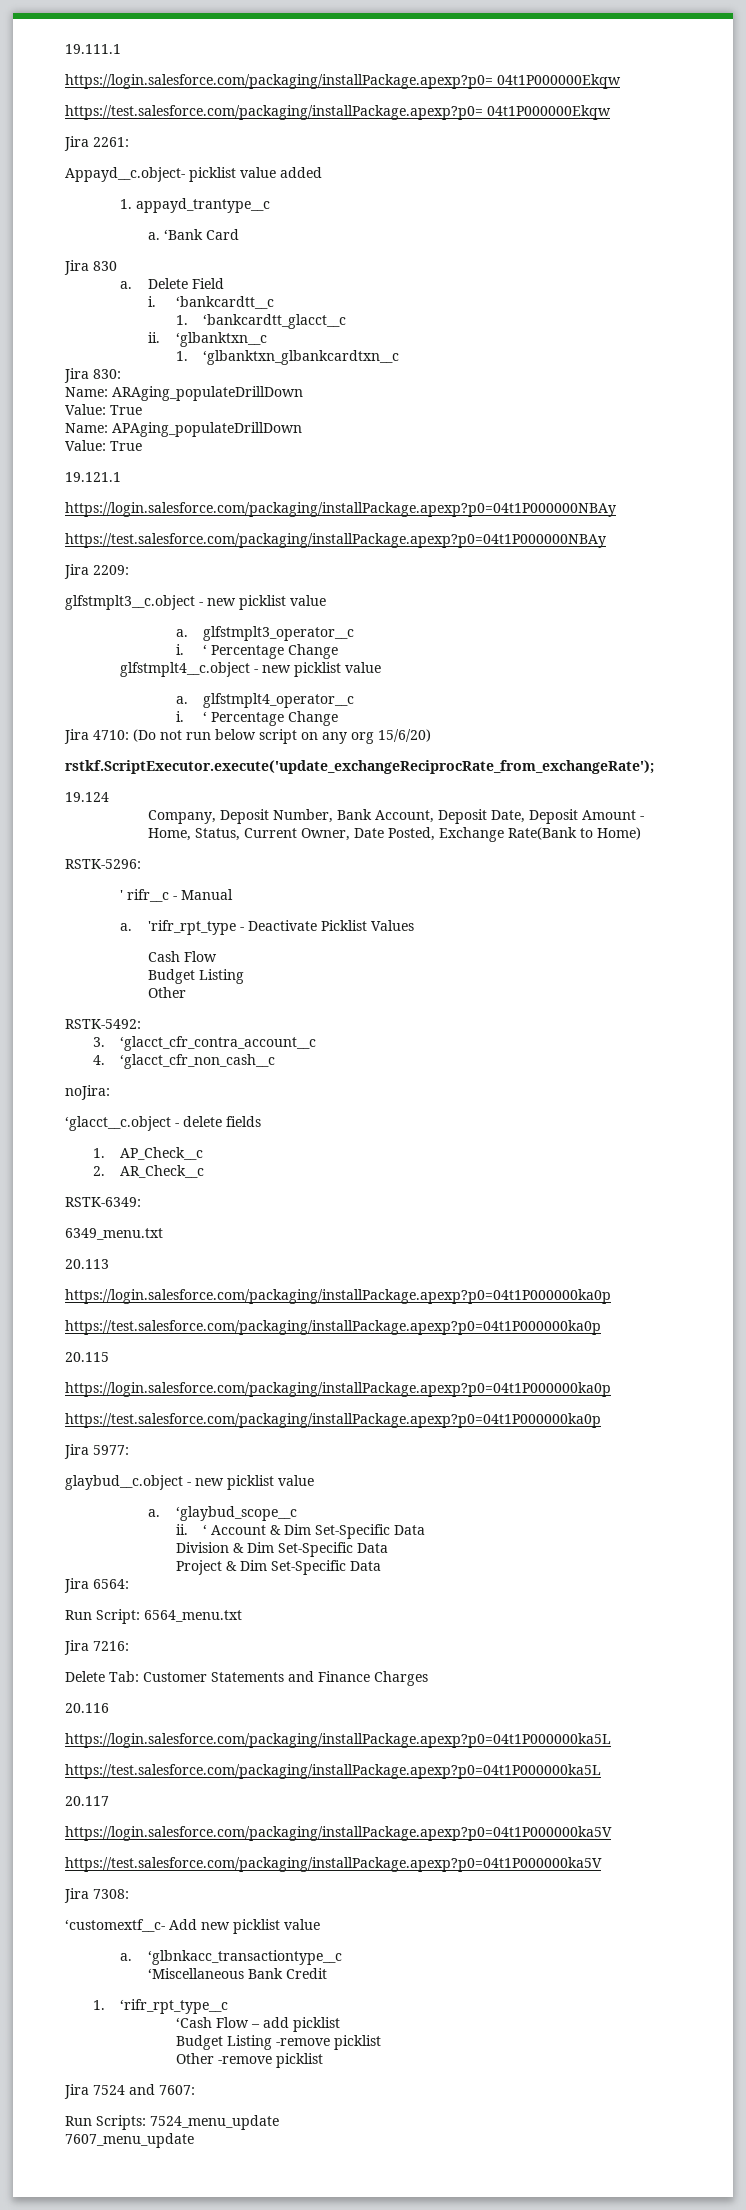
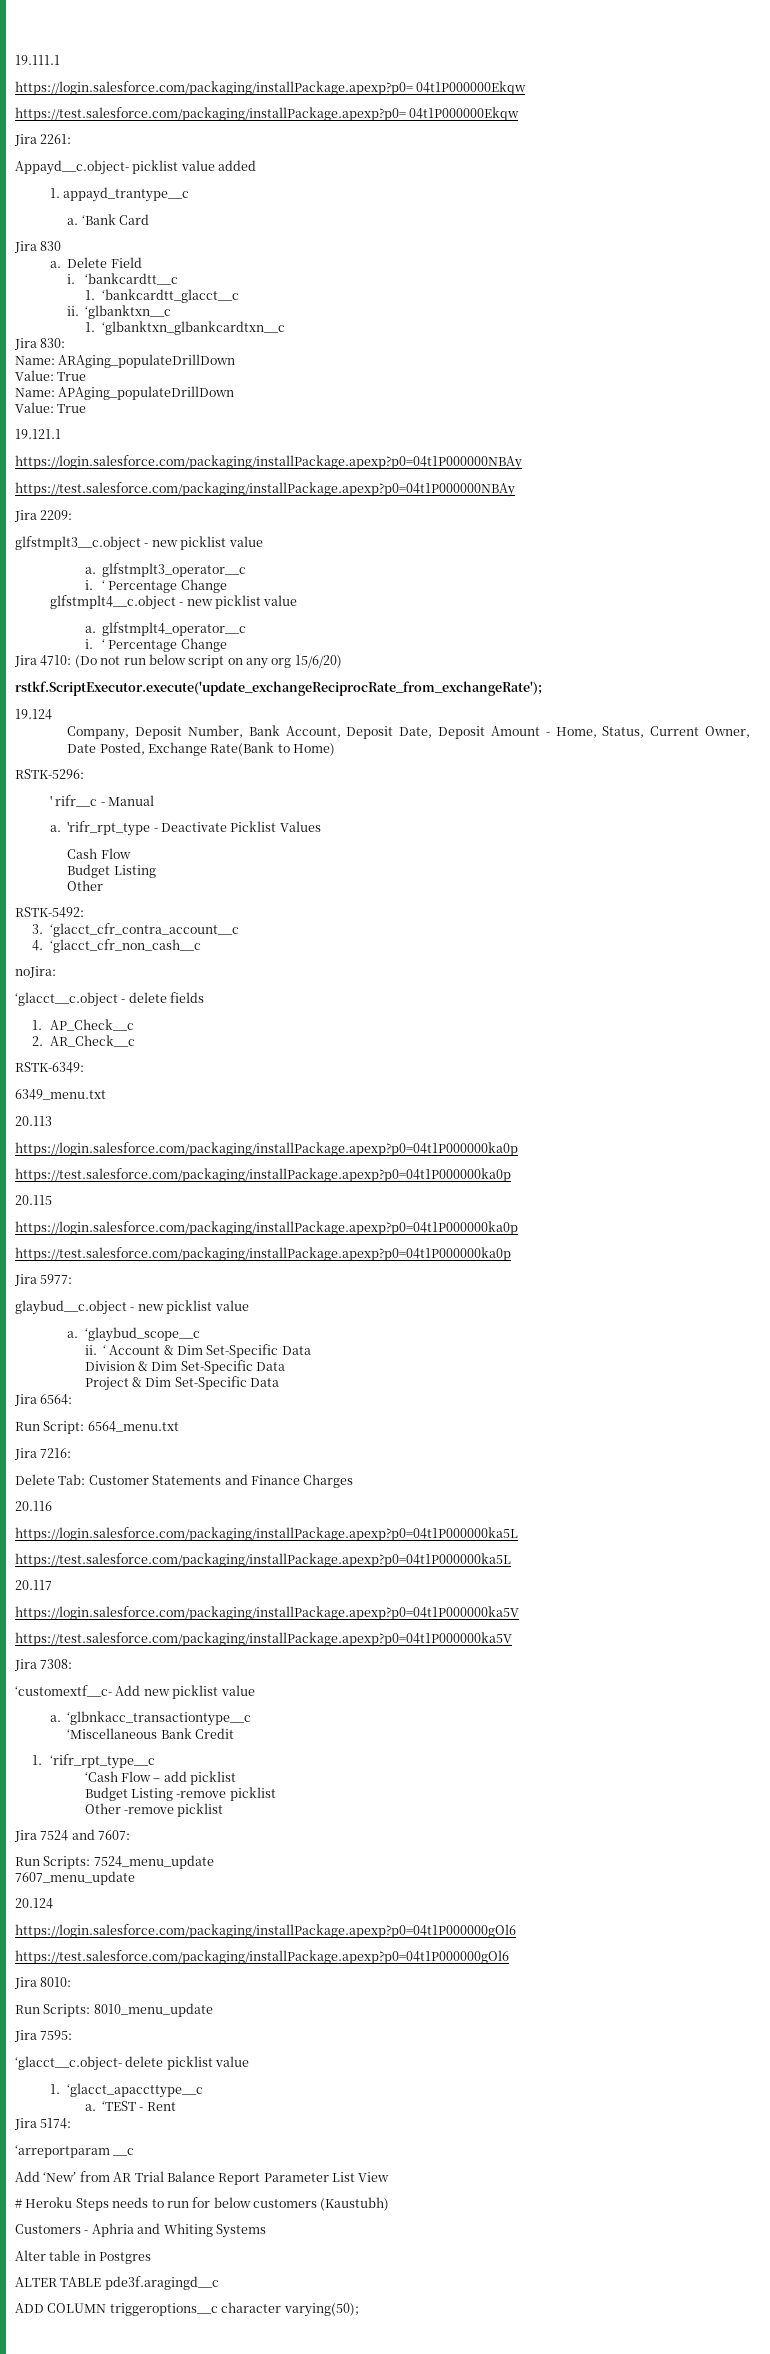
(194, 2140) none -> [15,1898,53,1909] [15,1924,516,1938] [15,1950,509,1964] [14,1977,72,1989] [15,2003,213,2017] [14,2030,73,2042] [15,2056,250,2071] [49,2083,204,2098] [84,2101,176,2111] [14,2118,72,2130] [15,2145,135,2158] [15,2171,390,2185] [15,2197,390,2211] [15,2223,266,2238] [15,2250,152,2264] [15,2276,219,2290] [15,2302,359,2317] // 20.124 // https://login.salesforce.com/packaging/installPackage.apexp?p0=04t1P000000gOl6 // https://test.salesforce.com/packaging/installPackage.apexp?p0=04t1P000000gOl6 // Jira 8010: // Run Scripts: 8010_menu_update // Jira 7595: // ‘glacct__c.object- delete picklist value // 1. ‘glacct_apaccttype__c // a. ‘TEST - Rent // Jira 5174: // ‘arreportparam __c // Add ‘New’ from AR Trial Balance Report Parameter List View // # Heroku Steps needs to run for below customers (Kaustubh) // Customers - Aphria and Whiting Systems // Alter table in Postgres // ALTER TABLE pde3f.aragingd__c // ADD COLUMN triggeroptions__c character varying(50);

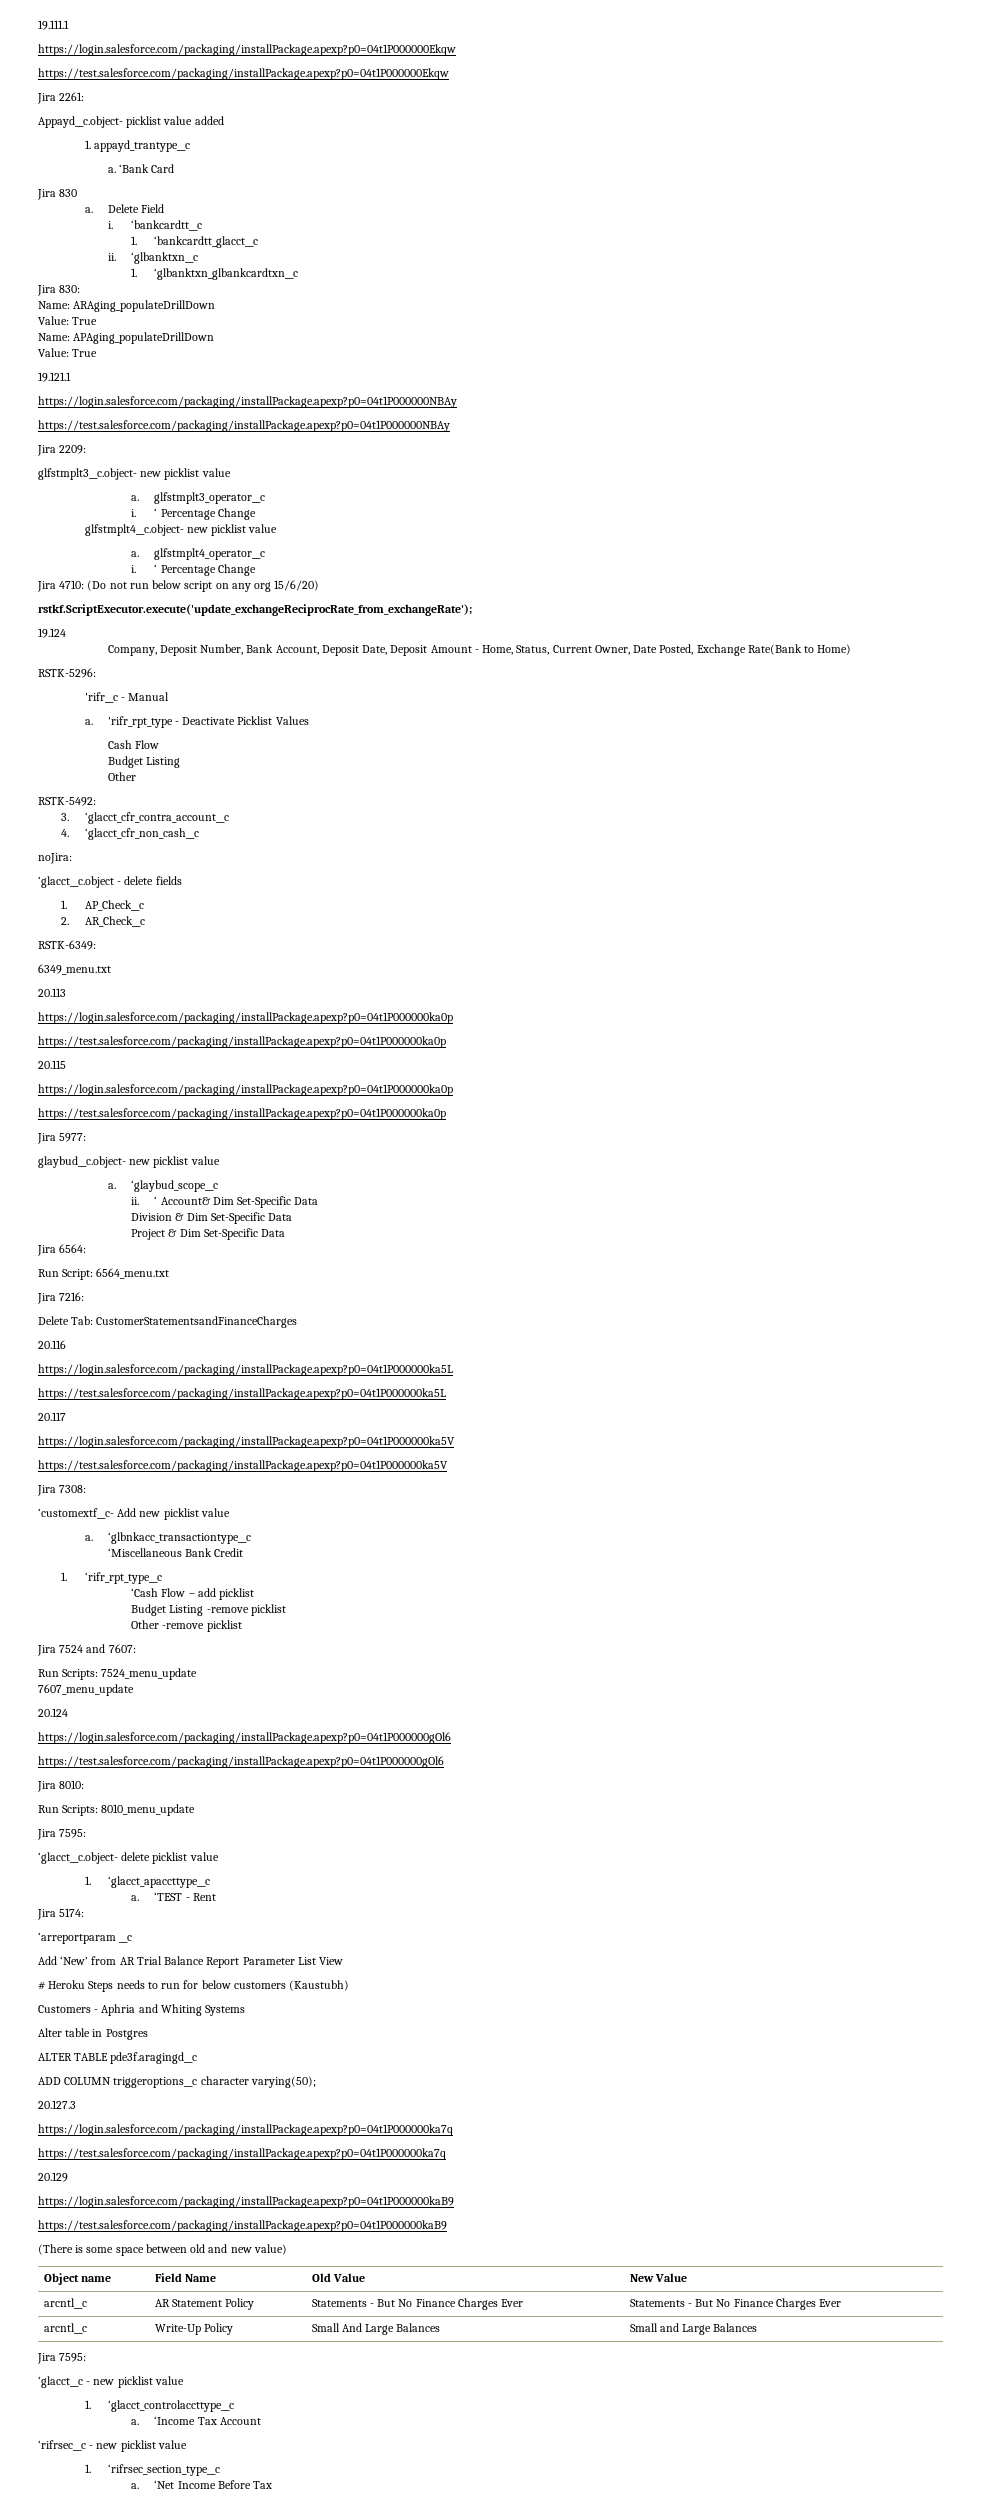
[15,81,527,95] [15,107,520,121] https://login.salesforce.com/packaging/installPackage.apexp?p0= 04t1P000000Ekqw // https://test.salesforce.com/packaging/installPackage.apexp?p0= 04t1P000000Ekqw -> [38,44,456,56] [38,68,449,80] https://login.salesforce.com/packaging/installPackage.apexp?p0=04t1P000000Ekqw // https://test.salesforce.com/packaging/installPackage.apexp?p0=04t1P000000Ekqw
[15,536,149,551] glfstmplt3__c.object - -> [38,468,137,480] glfstmplt3__c.object-
[49,595,184,610] glfstmplt4__c.object - -> [84,524,184,536] glfstmplt4__c.object-
[49,795,98,807] ' rifr__c -> [84,692,118,703] 'rifr__c
[15,1300,135,1315] glaybud__c.object - -> [38,1156,126,1168] glaybud__c.object-
[109,1345,174,1355] Account & -> [160,1197,211,1205] Account&
[88,1474,354,1488] Customer Statements and Finance Charges -> [96,1316,298,1328] CustomerStatementsandFinanceCharges
(359, 2310) none -> [38,2100,76,2109] [38,2124,453,2136] [38,2148,446,2160] [38,2172,68,2182] [38,2196,454,2208] [38,2220,447,2232] [38,2244,287,2256] [43,2273,111,2285] [154,2273,216,2282] [311,2273,365,2282] [629,2273,687,2282] [43,2298,87,2309] [154,2298,255,2310] [311,2298,523,2310] [629,2298,841,2310] [43,2323,87,2334] [154,2323,233,2335] [311,2323,441,2335] [629,2323,758,2335] [37,2353,87,2364] [38,2376,184,2388] [84,2400,234,2412] [131,2416,261,2425] [38,2440,187,2452] [84,2464,220,2476] [131,2480,272,2489] // 20.127.3 // https://login.salesforce.com/packaging/installPackage.apexp?p0=04t1P000000ka7q // https://test.salesforce.com/packaging/installPackage.apexp?p0=04t1P000000ka7q // 20.129 // https://login.salesforce.com/packaging/installPackage.apexp?p0=04t1P000000kaB9 // https://test.salesforce.com/packaging/installPackage.apexp?p0=04t1P000000kaB9 // (There is some space between old and new value) // Object name | Field Name | Old Value | New Value // arcntl__c | AR Statement Policy | Statements - But No Finance Charges Ever | Statements - But No Finance Charges Ever // arcntl__c | Write-Up Policy | Small And Large Balances | Small and Large Balances // Jira 7595: // ‘glacct__c - new picklist value // 1. ‘glacct_controlaccttype__c // a. ‘Income Tax Account // ‘rifrsec__c - new picklist value // 1. ‘rifrsec_section_type__c // a. ‘Net Income Before Tax

